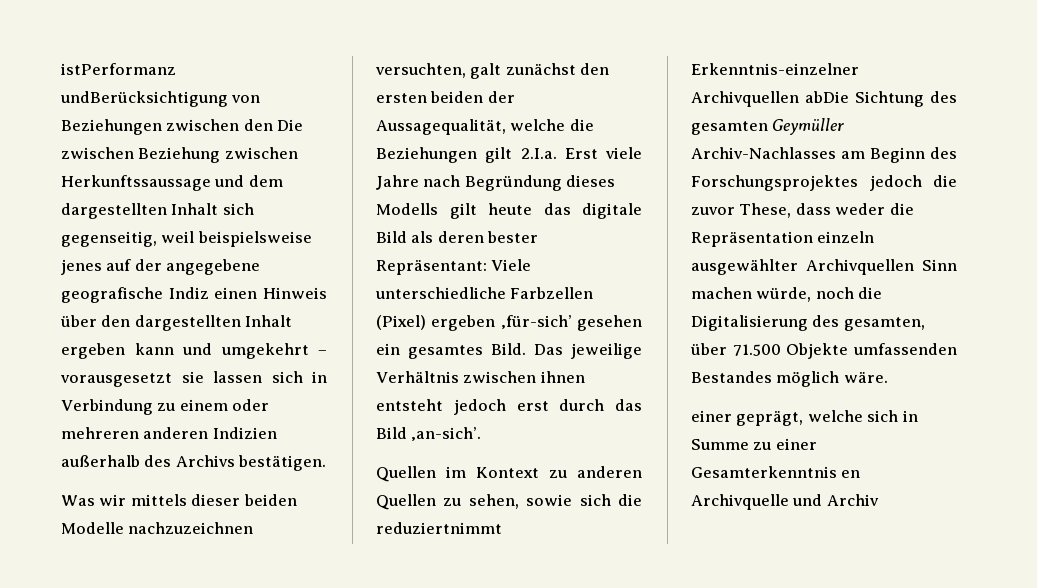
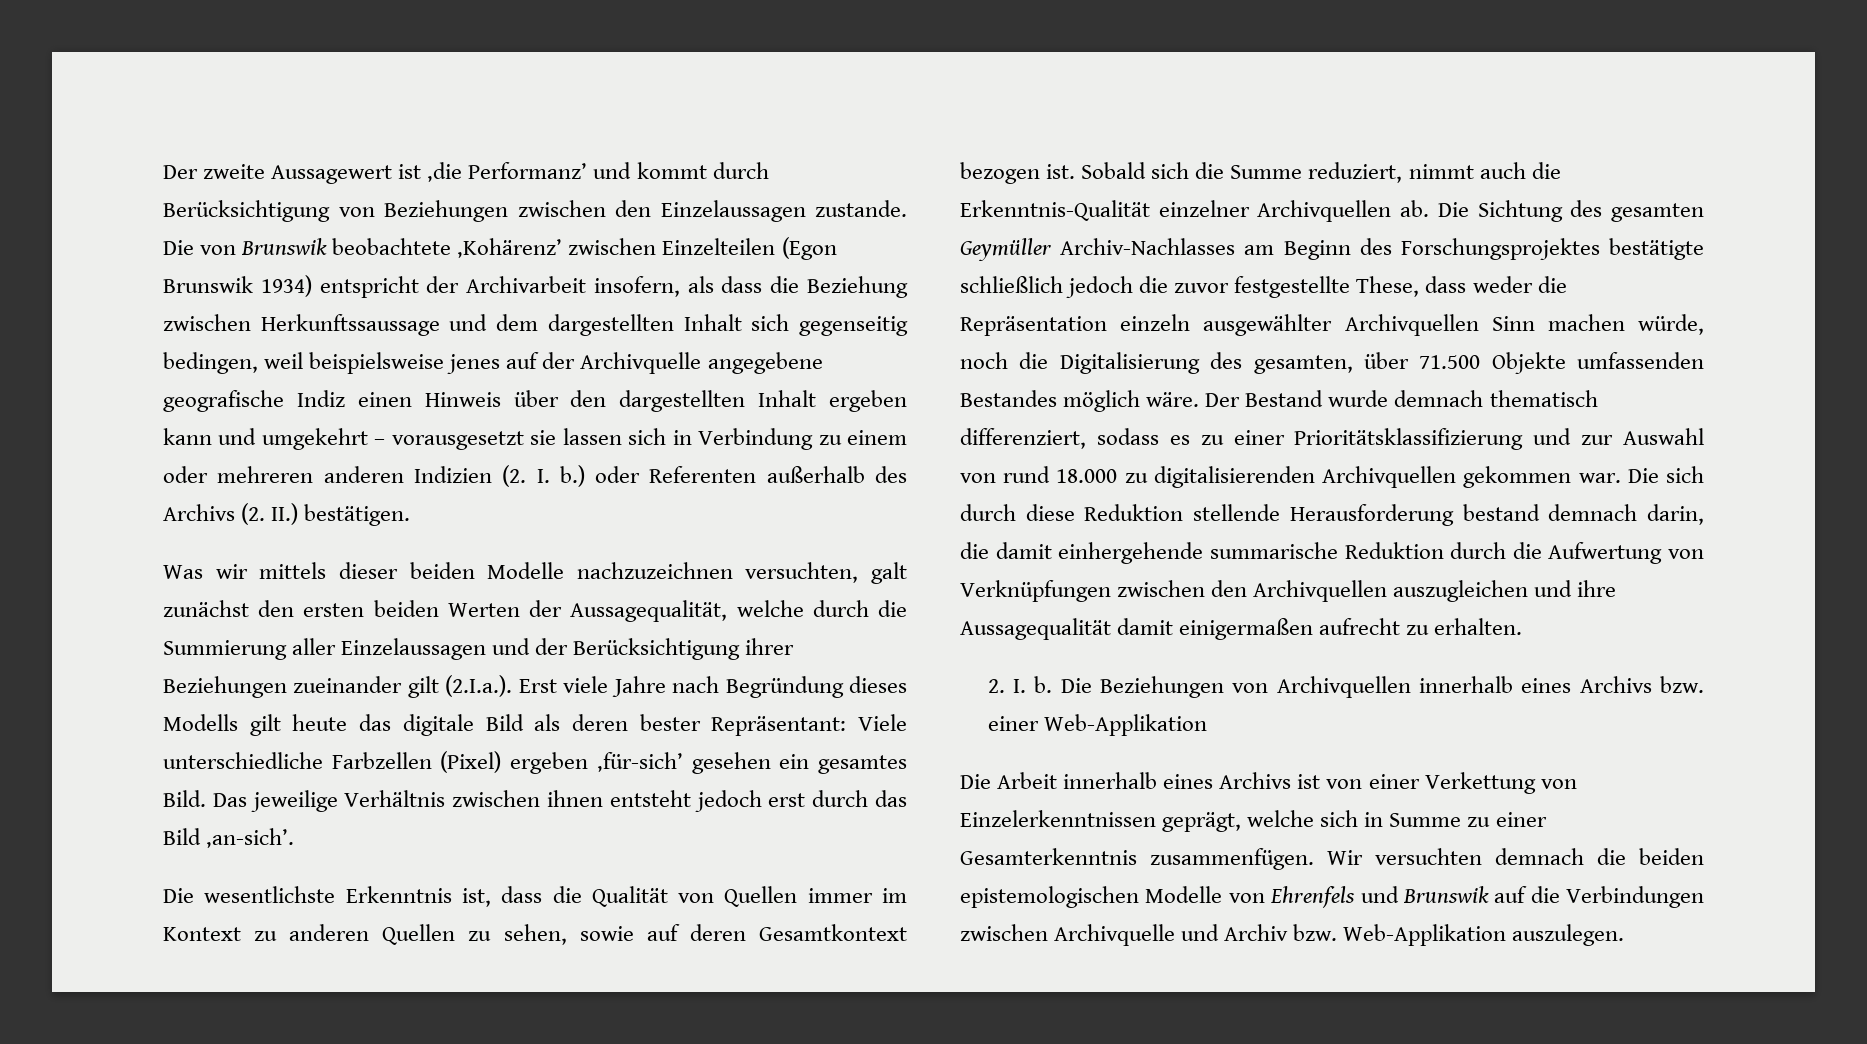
[61,63,176,75] [60,91,261,107] [61,119,304,135] [61,147,134,159] istPerformanz undBerücksichtigung von Beziehungen zwischen den Die zwischen -> [163,162,769,184] [163,200,907,222] [163,237,837,260] [163,275,800,298] Der zweite Aussagewert ist ‚die Performanz’ und kommt durch Berücksichtigung von Beziehungen zwischen den Einzelaussagen zustande. Die von Brunswik beobachtete ‚Kohärenz’ zwischen Einzelteilen (Egon Brunswik 1934) entspricht der Archivarbeit insofern, als dass die
[61,231,157,247] gegenseitig, -> [798,316,908,336] [163,352,258,374] gegenseitig bedingen,
(162, 265) none -> [580,352,702,374] Archivquelle
(277, 433) none -> [502,465,757,487] (2. I. b.) oder Referenten
(235, 461) none -> [241,503,299,525] (2. II.)
(484, 97) none -> [447,603,520,617] Werten
[569,119,594,131] [376,147,557,163] die Beziehungen gilt 2.I.a. -> [812,600,907,617] [163,638,795,660] [163,675,513,698] durch die Summierung aller Einzelaussagen und der Berücksichtigung ihrer Beziehungen zueinander gilt (2.I.a.).
[376,466,436,482] Quellen -> [163,886,873,907] Die wesentlichste Erkenntnis ist, dass die Qualität von Quellen immer
[579,494,642,506] [376,522,502,534] [691,63,859,75] [691,91,849,107] sich die reduziertnimmt Erkenntnis-einzelner Archivquellen abDie -> [646,924,908,941] [960,162,1561,184] [960,200,1469,222] auf deren Gesamtkontext bezogen ist. Sobald sich die Summe reduziert, nimmt auch die Erkenntnis-Qualität einzelner Archivquellen ab. Die
(858, 183) none -> [1609,238,1704,260] [960,276,1063,293] bestätigte schließlich
(735, 211) none -> [1234,276,1351,298] festgestellte
[691,410,732,422] // einer -> [1205,390,1598,407] [960,428,1704,450] [960,466,1704,488] [960,504,1704,526] [960,542,1704,564] [960,580,1617,602] [960,618,1523,640] [987,676,1704,698] [987,714,1207,736] [960,772,1577,794] [960,810,1156,827] Der Bestand wurde demnach thematisch differenziert, sodass es zu einer Prioritätsklassifizierung und zur Auswahl von rund 18.000 zu digitalisierenden Archivquellen gekommen war. Die sich durch diese Reduktion stellende Herausforderung bestand demnach darin, die damit einhergehende summarische Reduktion durch die Aufwertung von Verknüpfungen zwischen den Archivquellen auszugleichen und ihre Aussagequalität damit einigermaßen aufrecht zu erhalten. // 2. I. b. Die Beziehungen von Archivquellen innerhalb eines Archivs bzw. einer Web-Applikation // Die Arbeit innerhalb eines Archivs ist von einer Verkettung von Einzelerkenntnissen
[841,470,861,478] [691,494,879,510] en Archivquelle und Archiv -> [1150,848,1704,870] [960,886,1704,908] [960,924,1625,946] zusammenfügen. Wir versuchten demnach die beiden epistemologischen Modelle von Ehrenfels und Brunswik auf die Verbindungen zwischen Archivquelle und Archiv bzw. Web-Applikation auszulegen.

